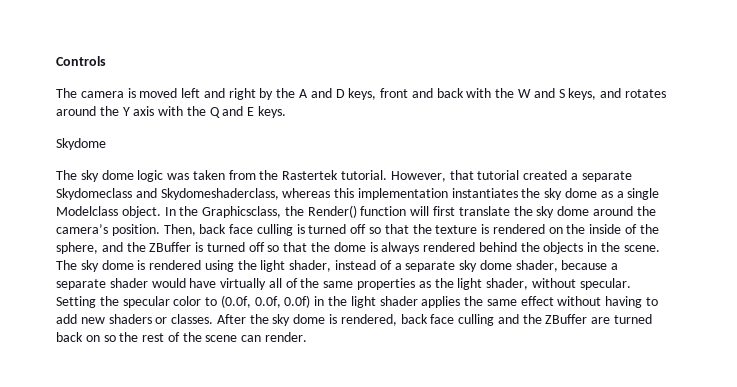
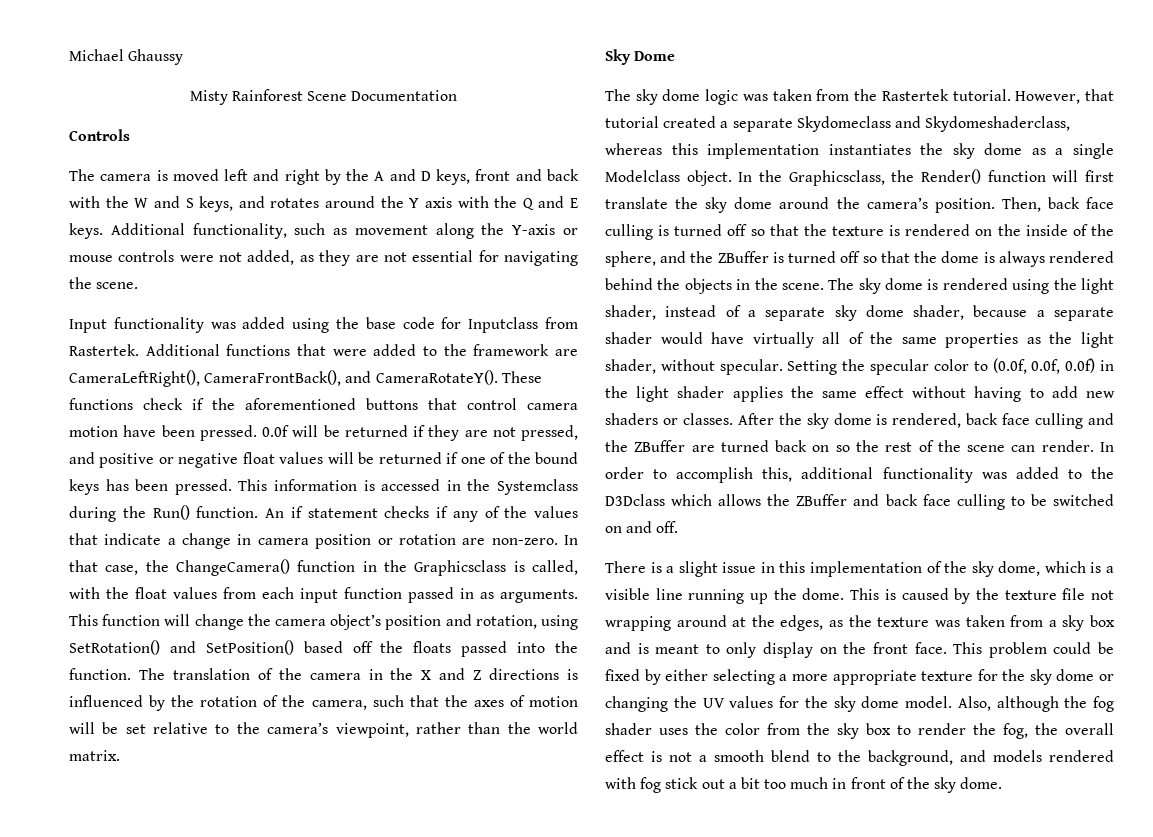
(56, 61) none -> [69,49,184,65] [189,89,458,105] Michael Ghaussy // Misty Rainforest Scene Documentation //
[56,138,106,150] // Skydome -> [110,223,578,239] [69,250,579,266] [69,277,139,289] [69,317,579,333] [69,344,579,356] [69,370,542,387] [69,398,578,410] [69,425,578,441] [69,452,578,468] [69,479,579,495] [69,505,578,522] [69,533,578,549] [69,559,578,576] [69,587,578,603] [69,614,578,630] [69,640,579,657] [69,668,578,680] [69,695,578,711] [69,722,578,738] [69,750,120,761] [605,49,676,65] Additional functionality, such as movement along the Y-axis or mouse controls were not added, as they are not essential for navigating the scene. // Input functionality was added using the base code for Inputclass from Rastertek. Additional functions that were added to the framework are CameraLeftRight(), CameraFrontBack(), and CameraRotateY(). These functions check if the aforementioned buttons that control camera motion have been pressed. 0.0f will be returned if they are not pressed, and positive or negative float values will be returned if one of the bound keys has been pressed. This information is accessed in the Systemclass during the Run() function. An if statement checks if any of the values that indicate a change in camera position or rotation are non-zero. In that case, the ChangeCamera() function in the Graphicsclass is called, with the float values from each input function passed in as arguments. This function will change the camera object’s position and rotation, using SetRotation() and SetPosition() based off the floats passed into the function. The translation of the camera in the X and Z directions is influenced by the rotation of the camera, such that the axes of motion will be set relative to the camera’s viewpoint, rather than the world matrix. // Sky Dome
(308, 337) none -> [1100,442,1114,452] [605,467,1114,483] [605,494,1114,510] [605,521,679,533] [605,561,1114,577] [605,588,1114,604] [605,615,1115,631] [605,642,1114,658] [605,669,1114,685] [605,696,1114,712] [605,723,1114,739] [605,750,1114,766] [605,777,1003,793] In order to accomplish this, additional functionality was added to the D3Dclass which allows the ZBuffer and back face culling to be switched on and off. // There is a slight issue in this implementation of the sky dome, which is a visible line running up the dome. This is caused by the texture file not wrapping around at the edges, as the texture was taken from a sky box and is meant to only display on the front face. This problem could be fixed by either selecting a more appropriate texture for the sky dome or changing the UV values for the sky dome model. Also, although the fog shader uses the color from the sky box to render the fog, the overall effect is not a smooth blend to the background, and models rendered with fog stick out a bit too much in front of the sky dome.

